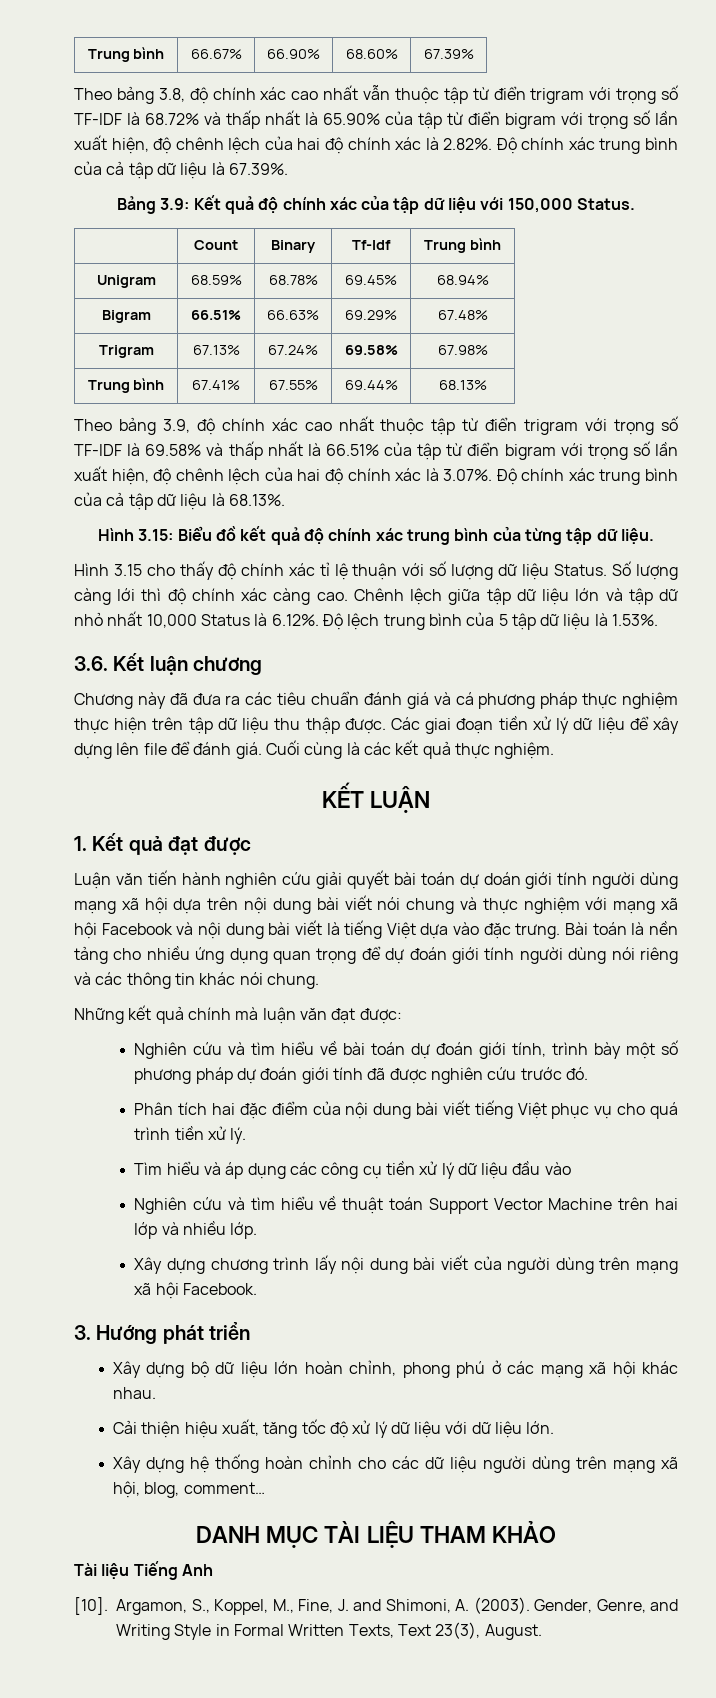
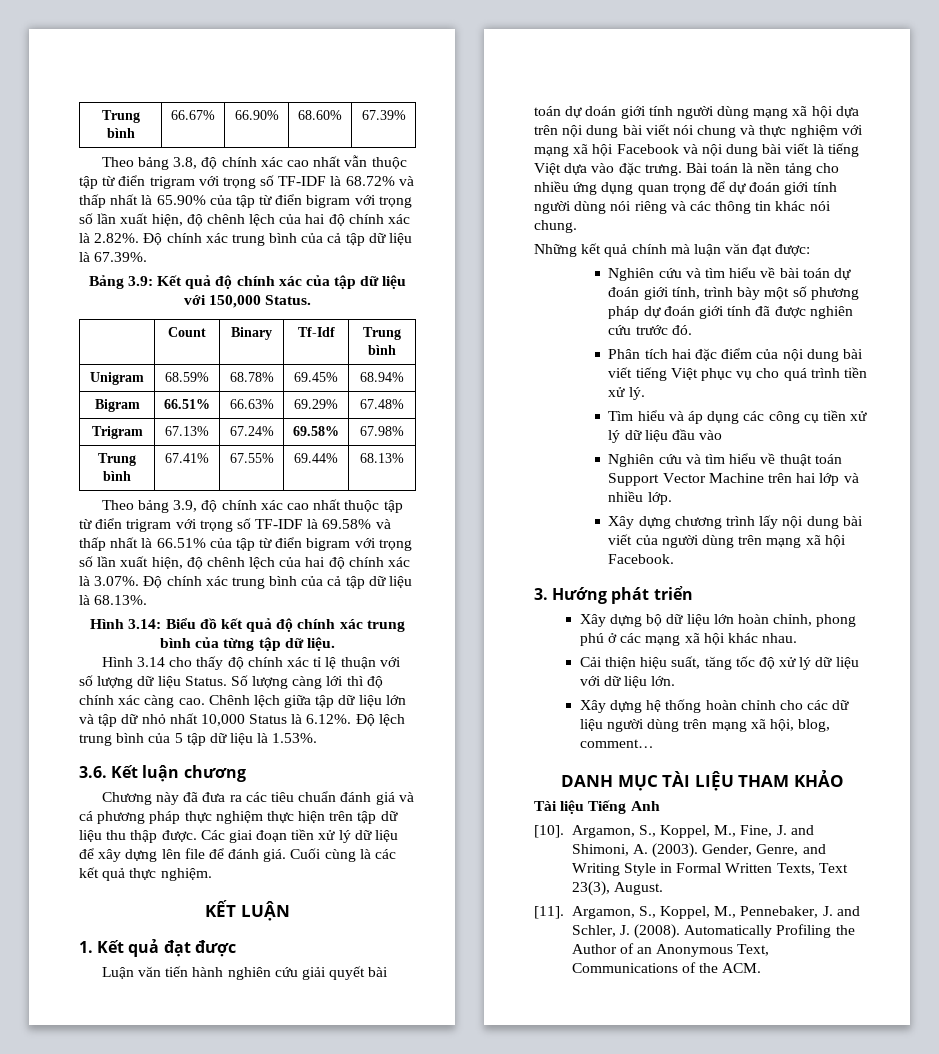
[138,529,174,541] 3.15: -> [128,619,162,629] 3.14:
[113,564,142,576] 3.15 -> [137,657,166,667] 3.14
[221,1419,259,1436] xuất, -> [671,656,701,669] suất,
(542, 1632) none -> [534,906,860,919] [571,924,855,939] [571,943,770,957] [571,962,762,973] // [11]. Argamon, S., Koppel, M., Pennebaker, J. and Schler, J. (2008). Automatically Profiling the Author of an Anonymous Text, Communications of the ACM.

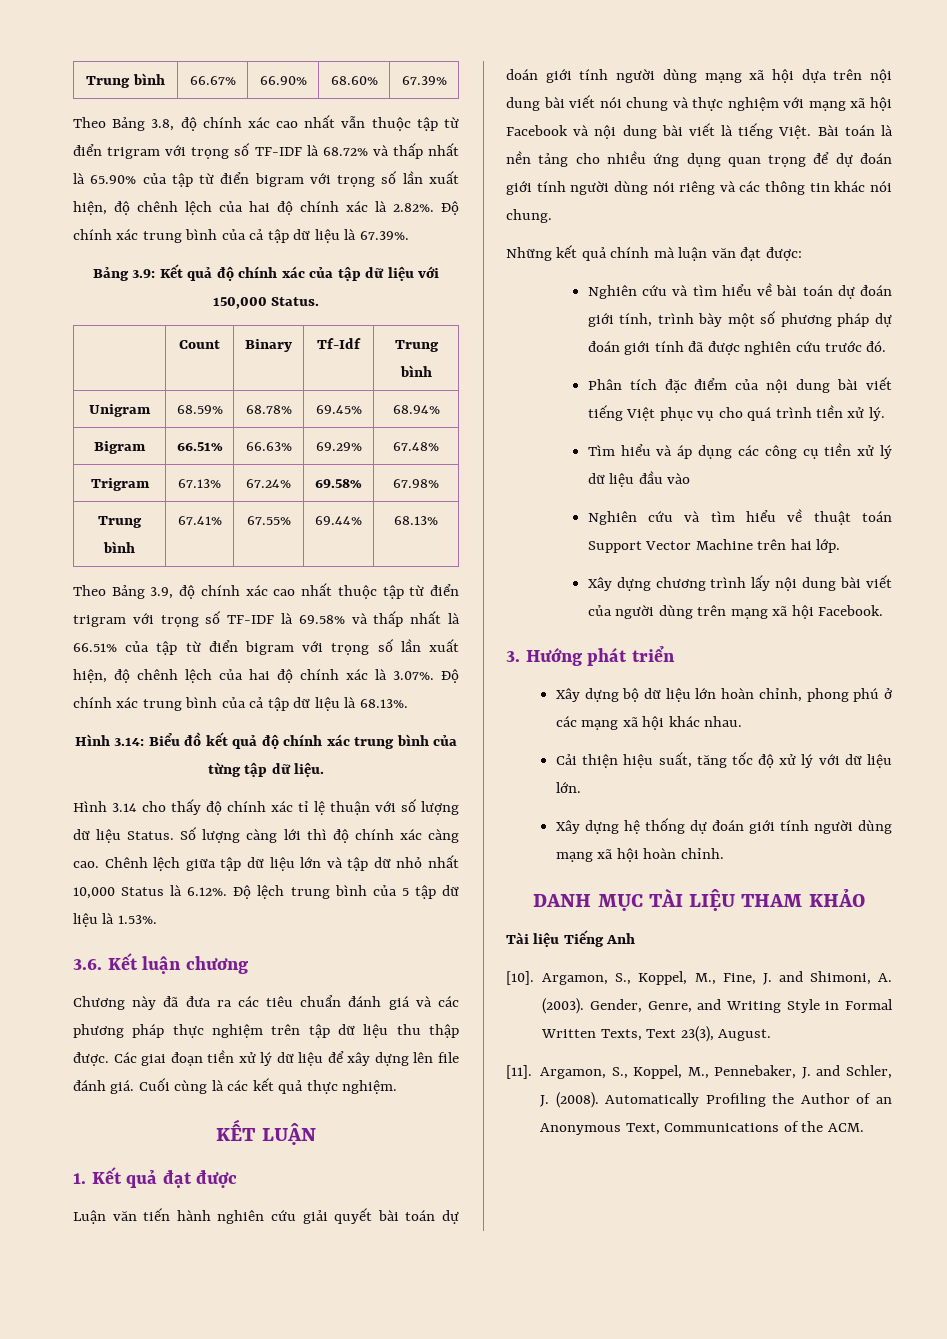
[138,157,170,170] bảng -> [112,117,146,131] Bảng
[138,500,170,513] bảng -> [111,585,145,599] Bảng
[79,811,93,821] cá -> [438,996,460,1007] các
[266,811,326,823] thực hiện -> (263, 1031) none
[208,848,224,859] để -> (460, 1057) none
[534,162,682,176] Việt dựa vào đặc trưng. -> [778,125,812,139] Việt.
[671,349,692,359] hai -> (657, 384) none
[819,473,859,486] [608,491,644,502] lớp và nhiều -> (812, 544) none
[815,657,859,669] dữ liệu -> (814, 761) none
[705,700,850,710] [579,719,831,732] [579,739,654,748] hoàn chỉnh cho các dữ liệu người dùng trên mạng xã hội, blog, comment… -> [689,820,893,834] [555,848,724,862] dự đoán giới tính người dùng mạng xã hội hoàn chỉnh.

